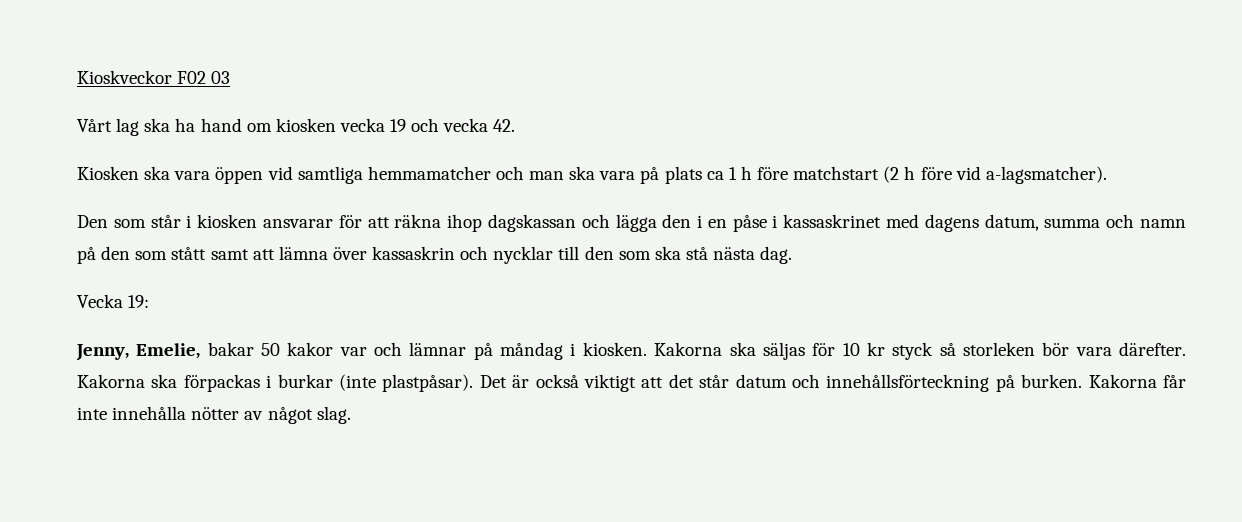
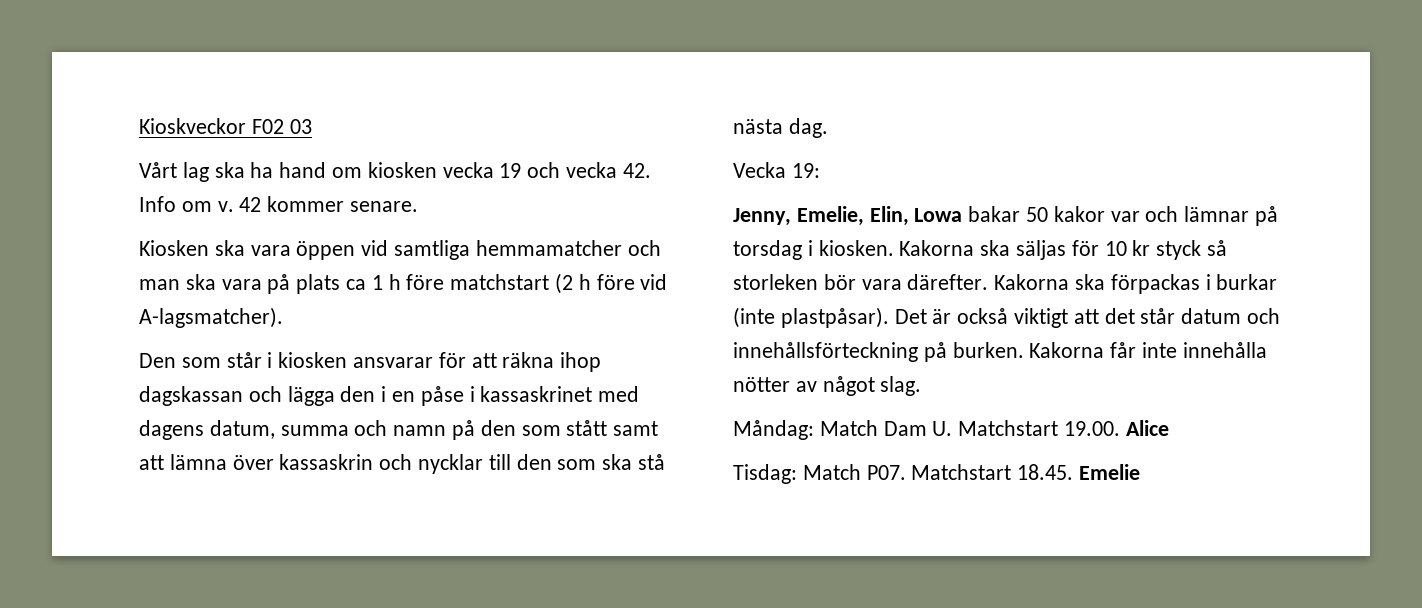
(516, 125) none -> [139,196,419,212] Info om v. 42 kommer senare.
[985,166,1107,184] a-lagsmatcher). -> [139,307,283,328] A-lagsmatcher).
(201, 351) none -> [869,206,963,226] Elin, Lowa
[500,342,564,360] måndag -> [733,240,802,260] torsdag
(351, 415) none -> [733,420,1169,440] [733,464,1141,484] // Måndag: Match Dam U. Matchstart 19.00. Alice // Tisdag: Match P07. Matchstart 18.45. Emelie

